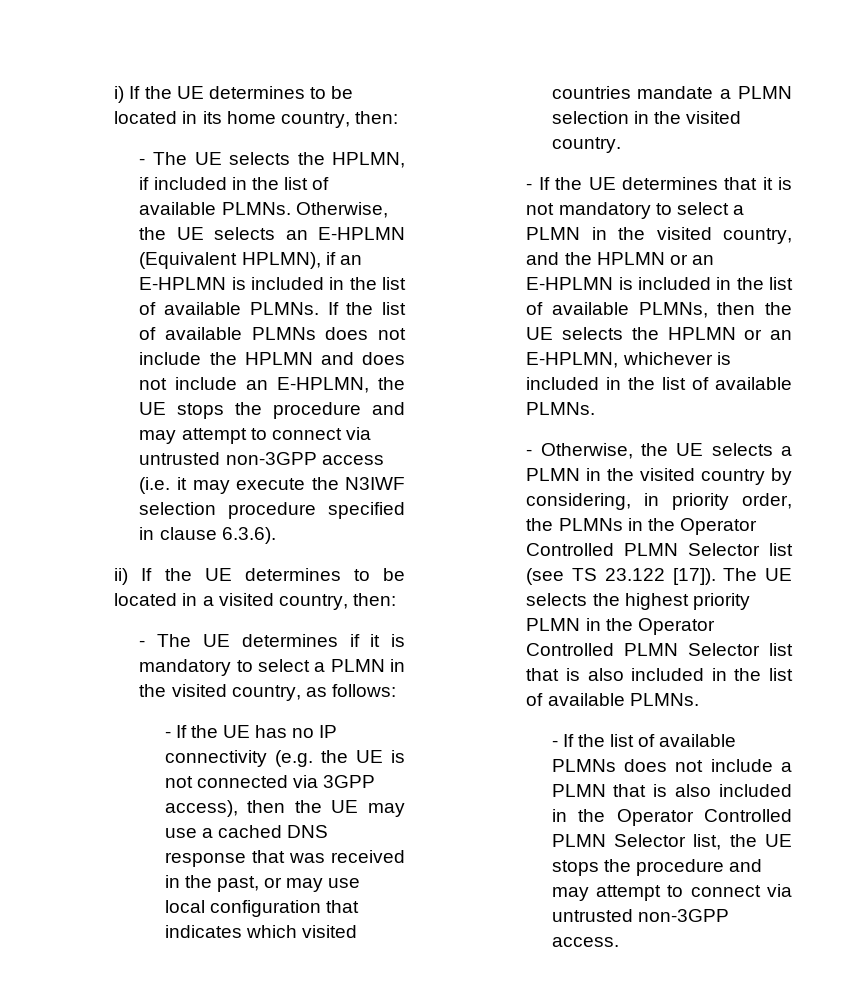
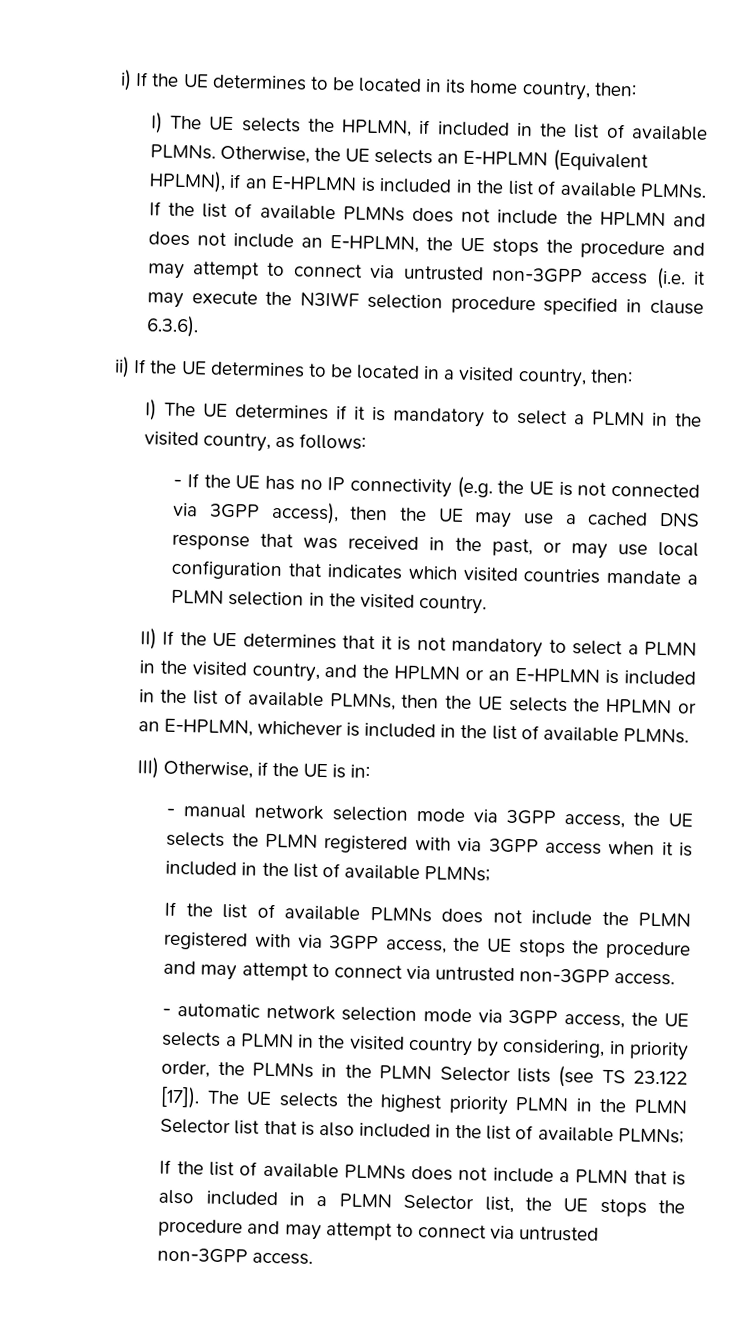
[139,158,146,165] - -> [149,112,163,134] I)
[139,640,146,647] - -> [143,399,157,421] I)
[526,183,533,190] - -> [139,628,157,650] II)
[526,443,633,459] - Otherwise, -> [136,757,371,779] [166,803,693,829] [166,831,693,857] [165,860,491,882] [164,901,691,927] [164,931,692,960] [163,960,676,986] [162,1003,626,1029] III) Otherwise, if the UE is in: // - manual network selection mode via 3GPP access, the UE selects the PLMN registered with via 3GPP access when it is included in the list of available PLMNs; // If the list of available PLMNs does not include the PLMN registered with via 3GPP access, the UE stops the procedure and may attempt to connect via untrusted non-3GPP access. // - automatic network selection mode via 3GPP access,
[680,518,758,535] [526,543,793,556] Operator Controlled PLMN Selector list -> [379,1065,551,1083] PLMN Selector lists
[637,618,715,635] [526,643,615,656] Operator Controlled -> (627, 1105) none
[629,693,699,706] [551,740,558,747] PLMNs. // - -> [617,1128,684,1144] PLMNs; //
[578,809,792,826] the Operator Controlled -> [316,1195,328,1207] a

